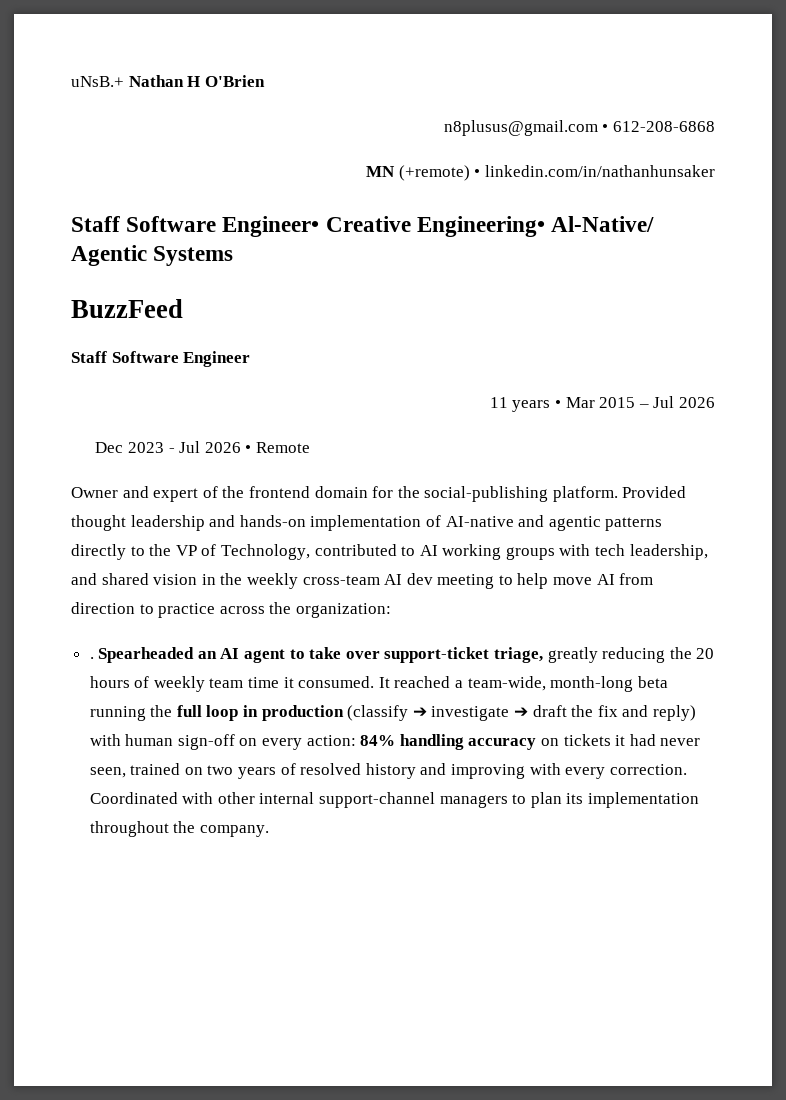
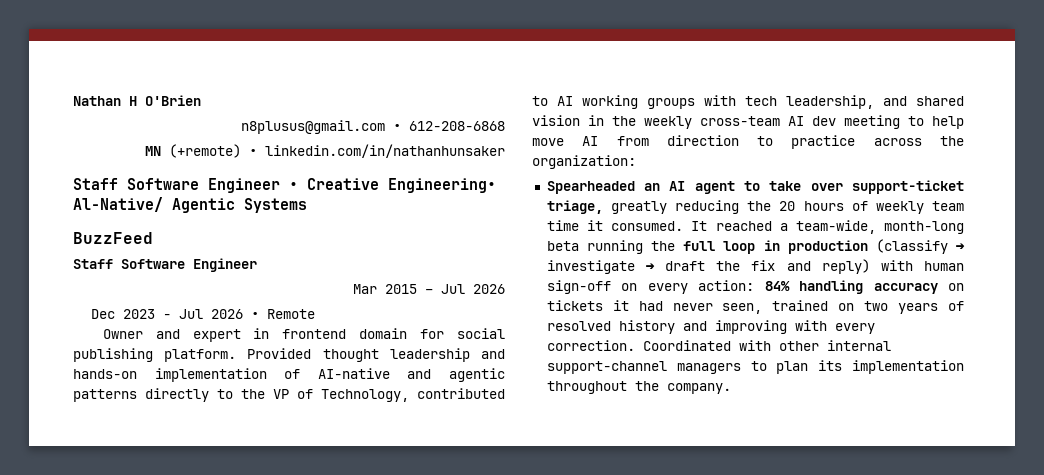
[71,76,124,87] uNsB.+ -> (73, 101) none
[222,216,320,237] Engineer• -> [208,178,298,193] Engineer •
[489,397,562,412] 11 years • -> (257, 265) none
[202,486,245,498] of the -> [253,328,270,339] in
[397,486,549,502] the social-publishing -> [457,328,506,339] [73,348,153,362] social publishing
[89,657,94,659] . -> (636, 162) none

